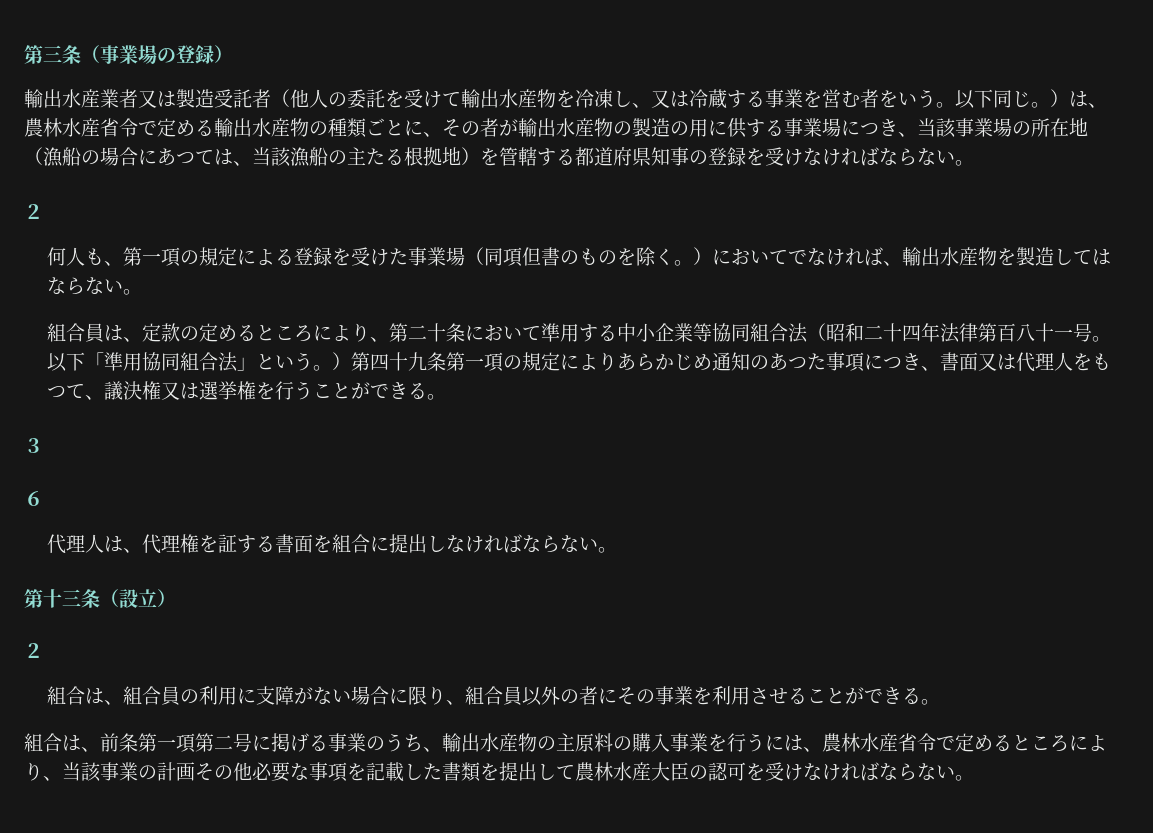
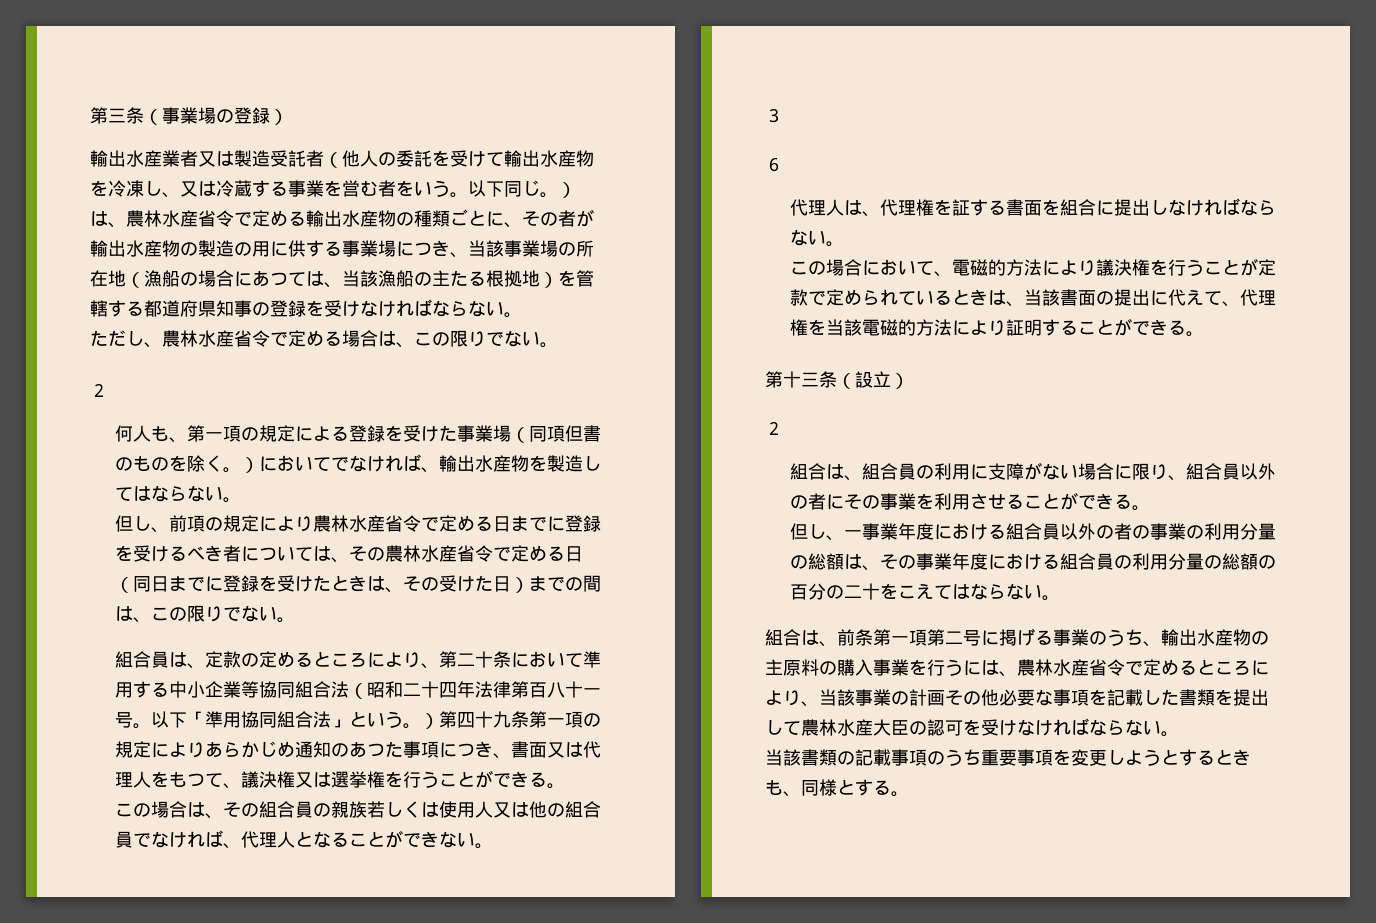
(974, 163) none -> [90,330,558,348] // ただし、農林水産省令で定める場合は、この限りでない。
(142, 292) none -> [115,515,602,533] [115,545,584,563] [115,575,602,593] [115,605,296,623] // 但し、前項の規定により農林水産省令で定める日までに登録を受けるべき者については、その農林水産省令で定める日（同日までに登録を受けたときは、その受けた日）までの間は、この限りでない。
(446, 397) none -> [115,801,602,819] [115,830,494,849] // この場合は、その組合員の親族若しくは使用人又は他の組合員でなければ、代理人となることができない。
(617, 550) none -> [790,258,1277,277] [790,289,1277,307] [790,318,1205,337] // この場合において、電磁的方法により議決権を行うことが定款で定められているときは、当該書面の提出に代えて、代理権を当該電磁的方法により証明することができる。
(940, 702) none -> [790,523,1277,541] [790,553,1277,571] [790,583,1061,601] // 但し、一事業年度における組合員以外の者の事業の利用分量の総額は、その事業年度における組合員の利用分量の総額の百分の二十をこえてはならない。
(974, 778) none -> [765,749,1251,766] [765,779,909,797] // 当該書類の記載事項のうち重要事項を変更しようとするときも、同様とする。

